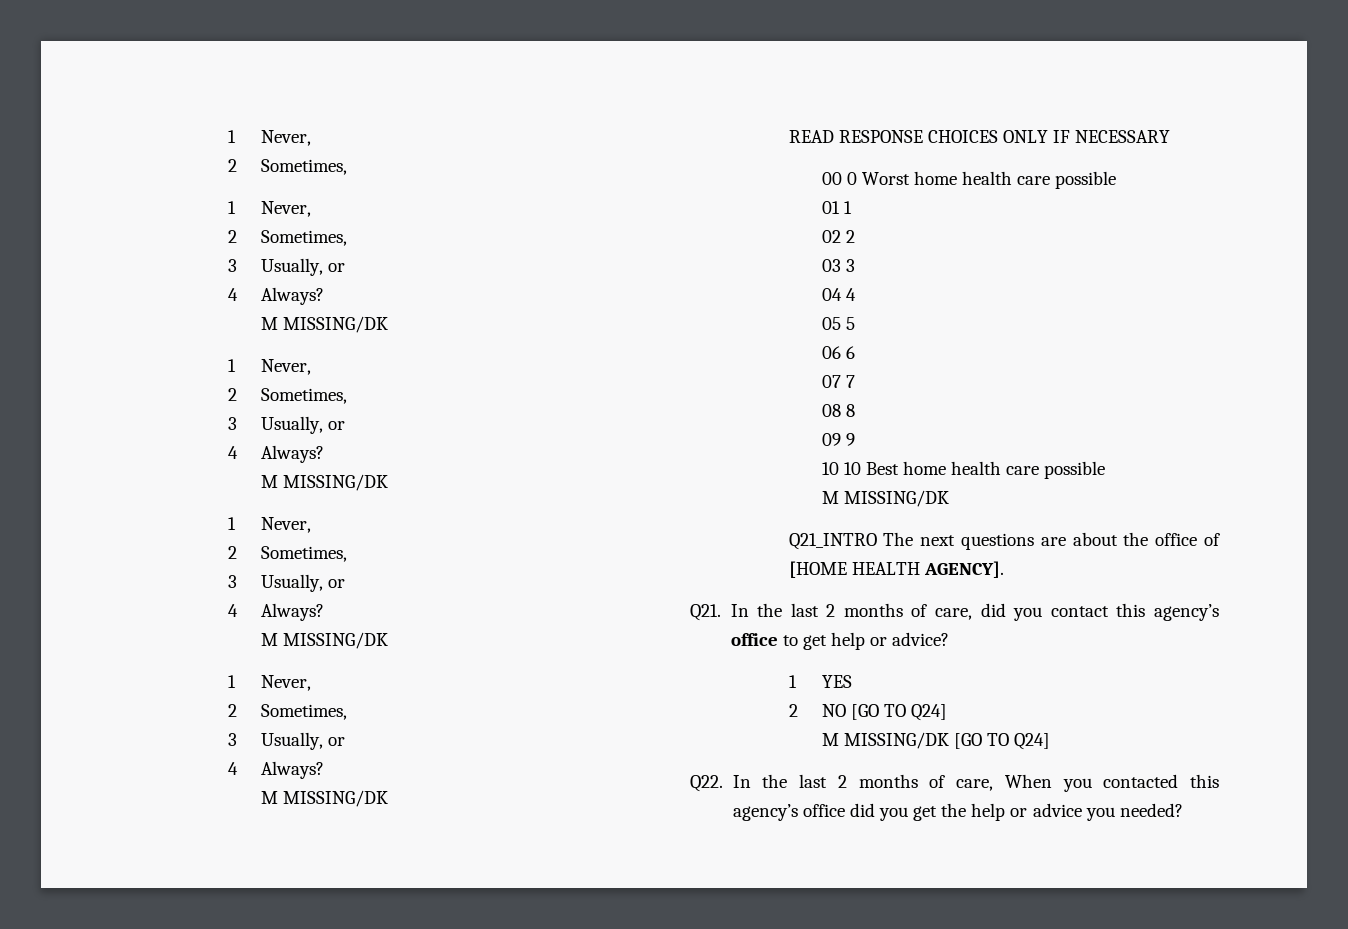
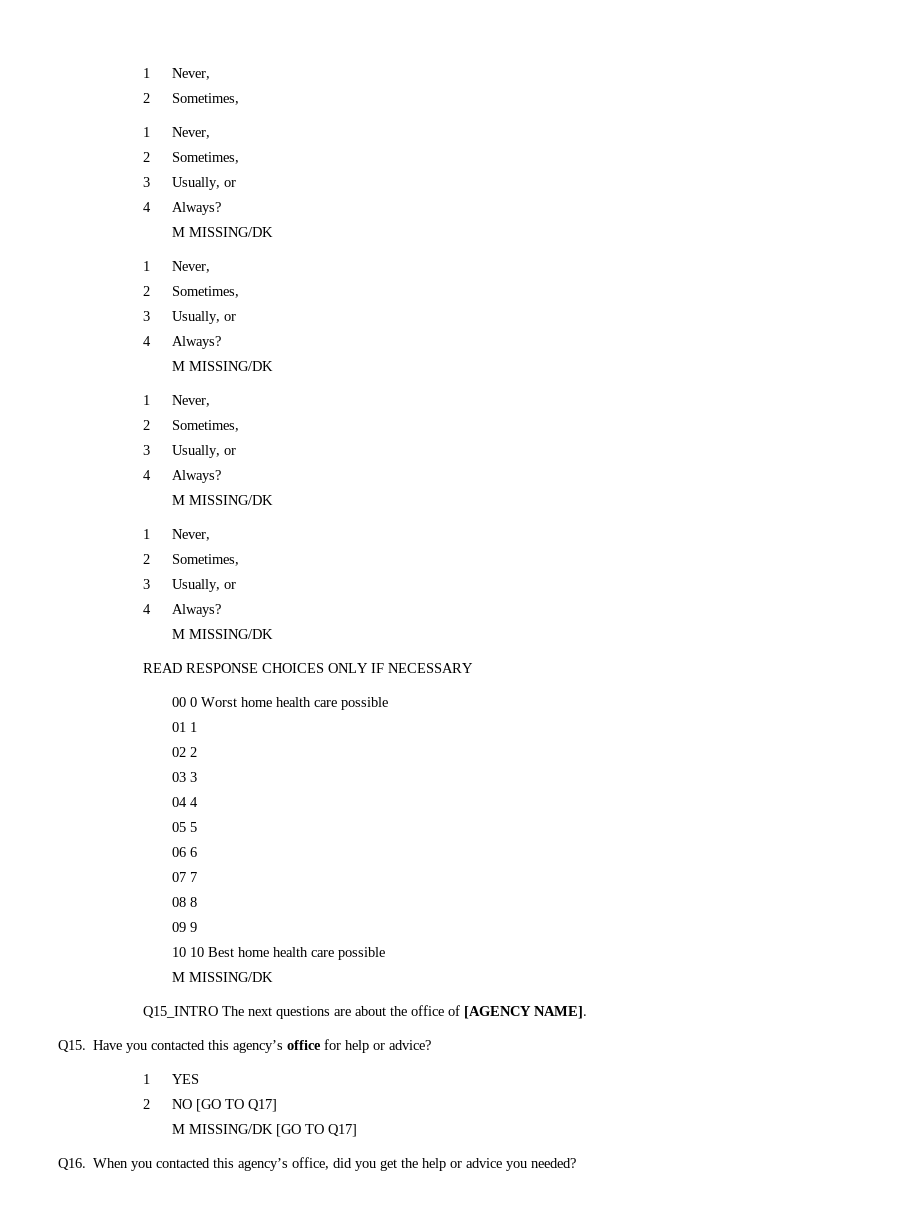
[788,533,877,550] Q21_INTRO -> [143,1006,219,1018] Q15_INTRO
[788,561,1004,578] [690,603,1219,621] [730,633,827,650] [HOME HEALTH AGENCY]. // Q21. In the last 2 months of care, did you contact this agency’s office to get -> [464,1006,588,1019] [58,1039,342,1053] [AGENCY NAME]. // Q15. Have you contacted this agency’s office for
[910,704,947,721] Q24] -> [247,1099,277,1112] Q17]
[1014,733,1051,750] [690,774,993,792] Q24] // Q22. In the last 2 months of care, -> [327,1124,357,1137] [58,1158,86,1170] Q17] // Q16.
[802,804,845,817] office -> [292,1157,330,1170] office,

